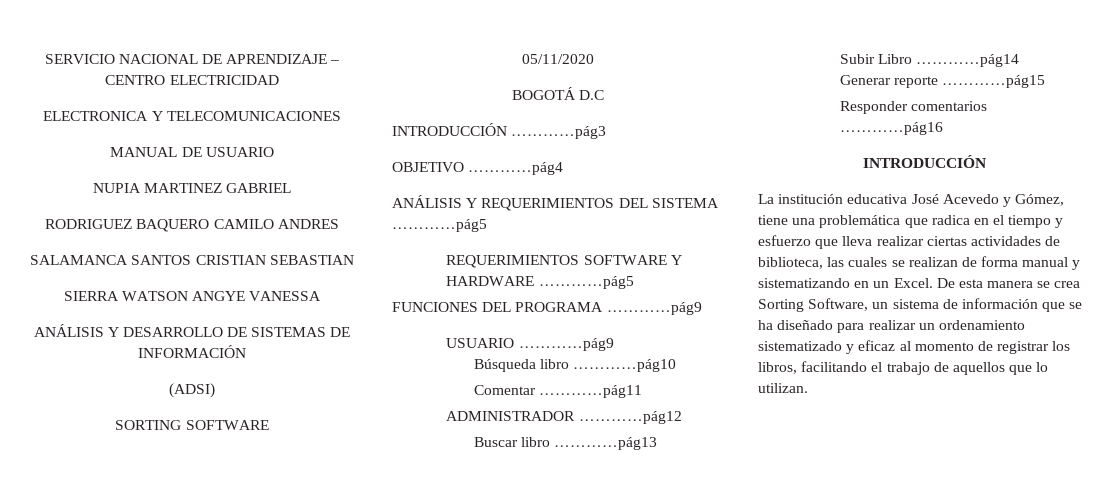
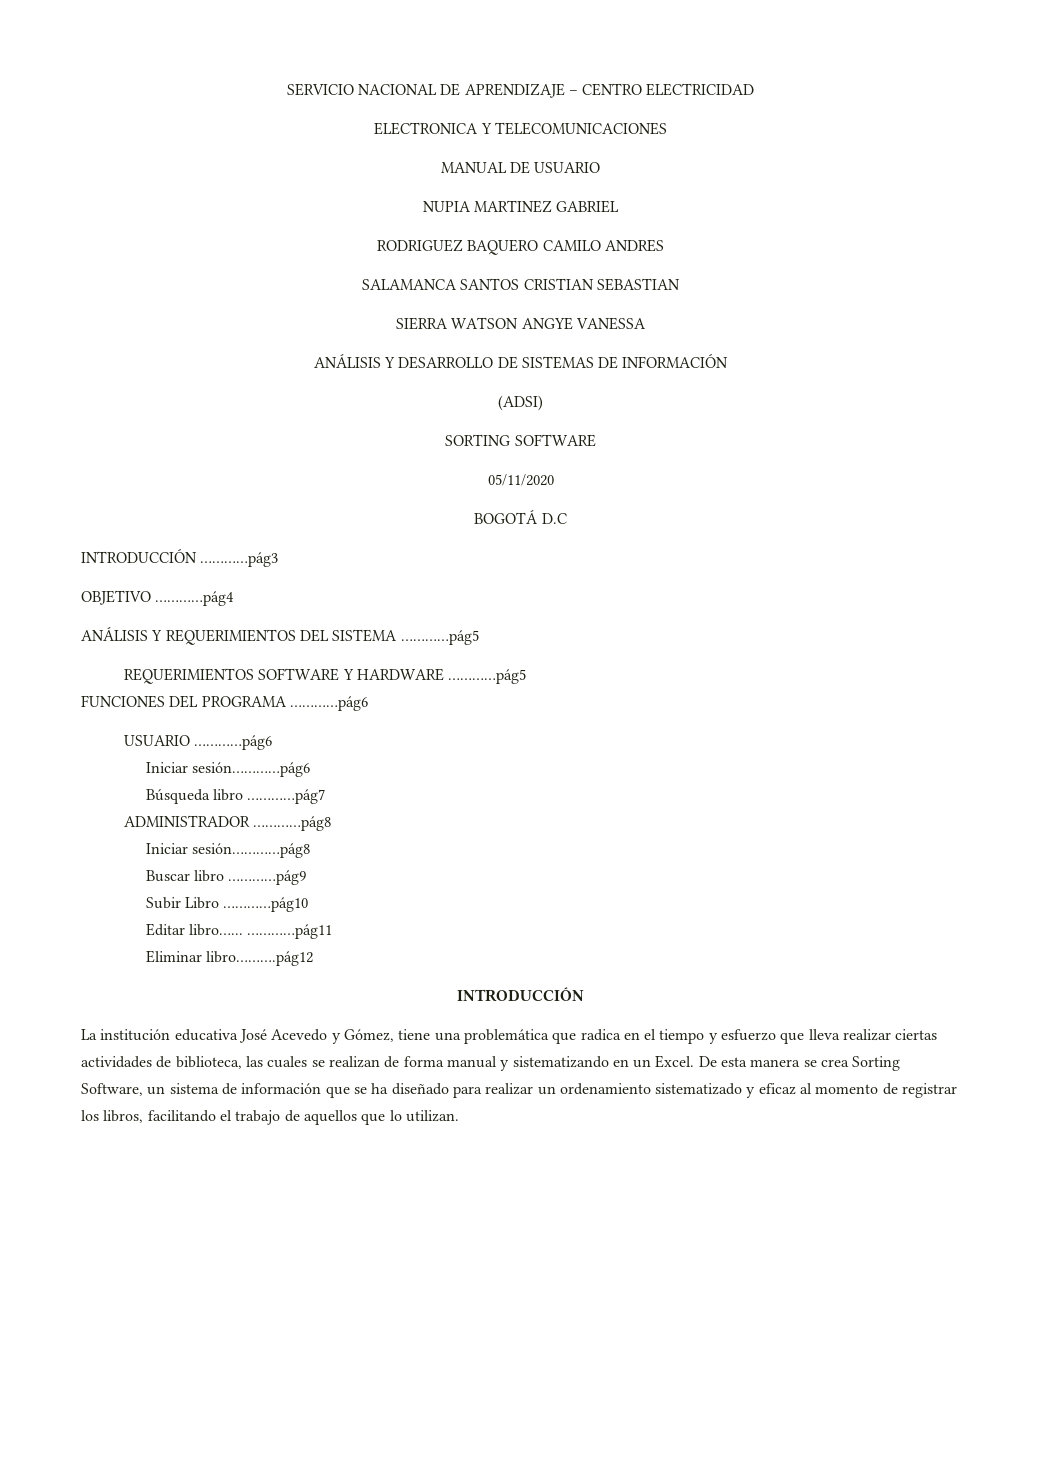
[606,302,702,315] [446,338,614,351] …………pág9 // USUARIO …………pág9 -> [289,696,368,711] [124,735,273,750] [145,762,311,777] …………pág6 // USUARIO …………pág6 // Iniciar sesión…………pág6
[572,359,676,372] [473,385,642,398] [446,411,682,424] …………pág10 // Comentar …………pág11 // ADMINISTRADOR …………pág12 -> [247,789,326,804] [124,815,332,831] [145,843,311,858] …………pág7 // ADMINISTRADOR …………pág8 // Iniciar sesión…………pág8
[553,437,657,450] …………pág13 -> [228,870,307,885] …………pág9
[915,54,1019,67] [839,75,1045,88] [839,101,987,114] [839,122,943,135] …………pág14 // Generar reporte …………pág15 // Responder comentarios …………pág16 -> [223,897,309,912] [145,923,333,939] [145,950,314,966] …………pág10 // Editar libro…... …………pág11 // Eliminar libro……….pág12

